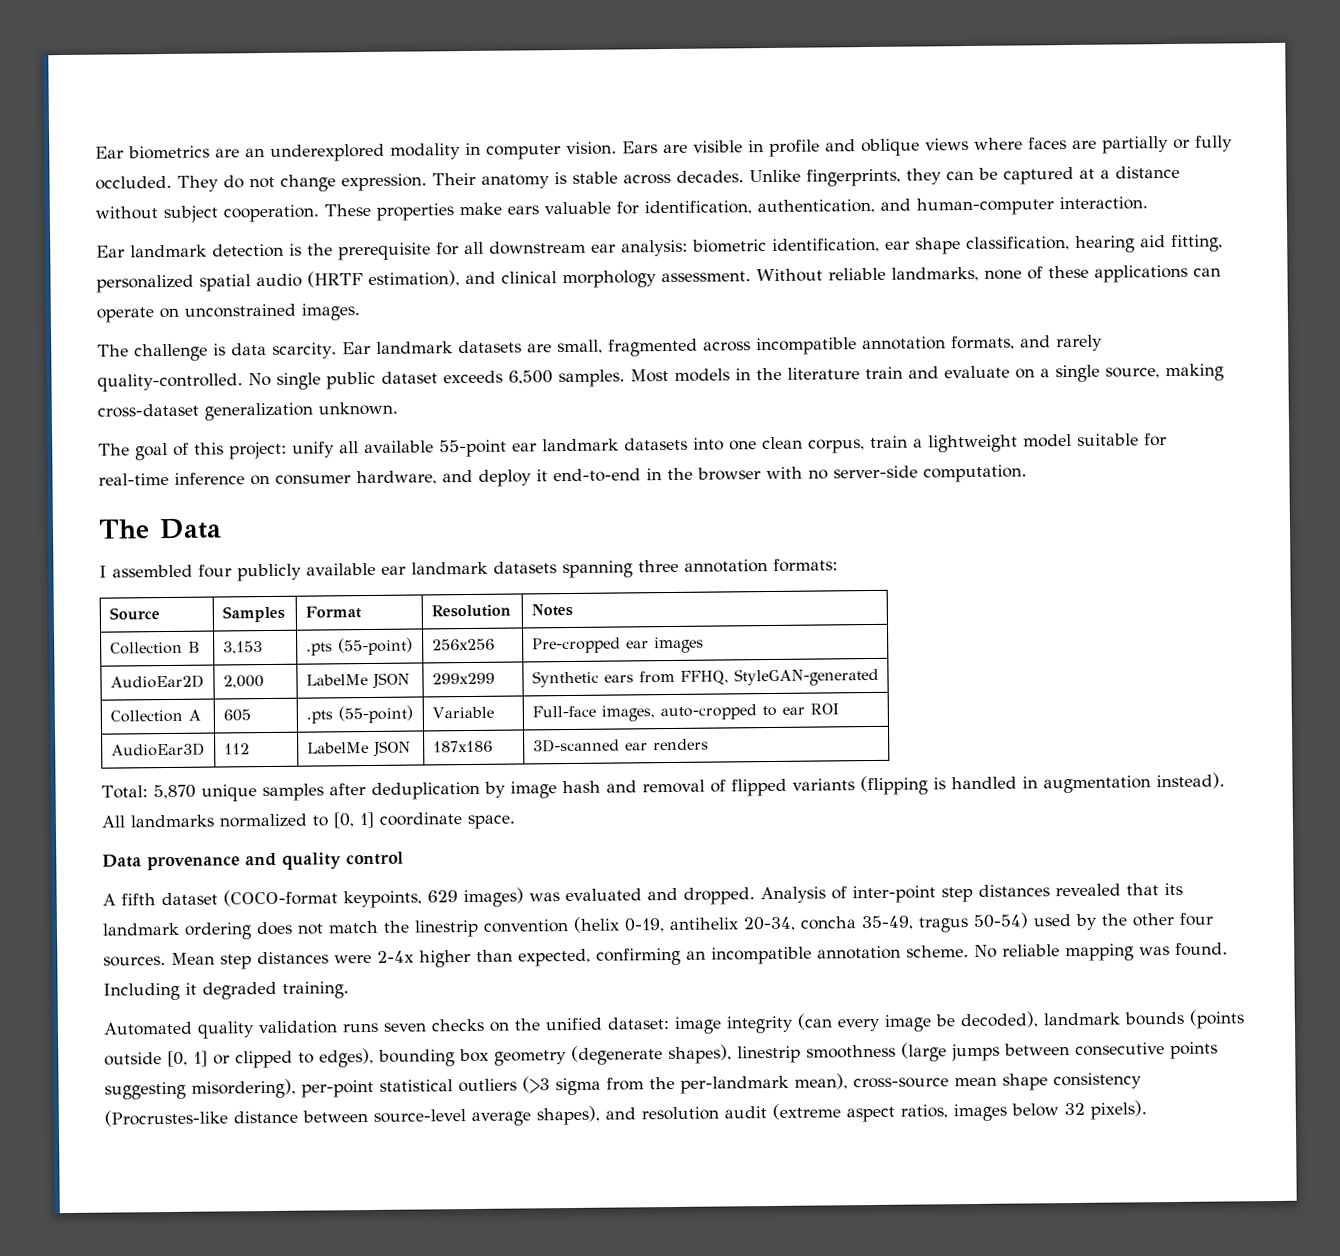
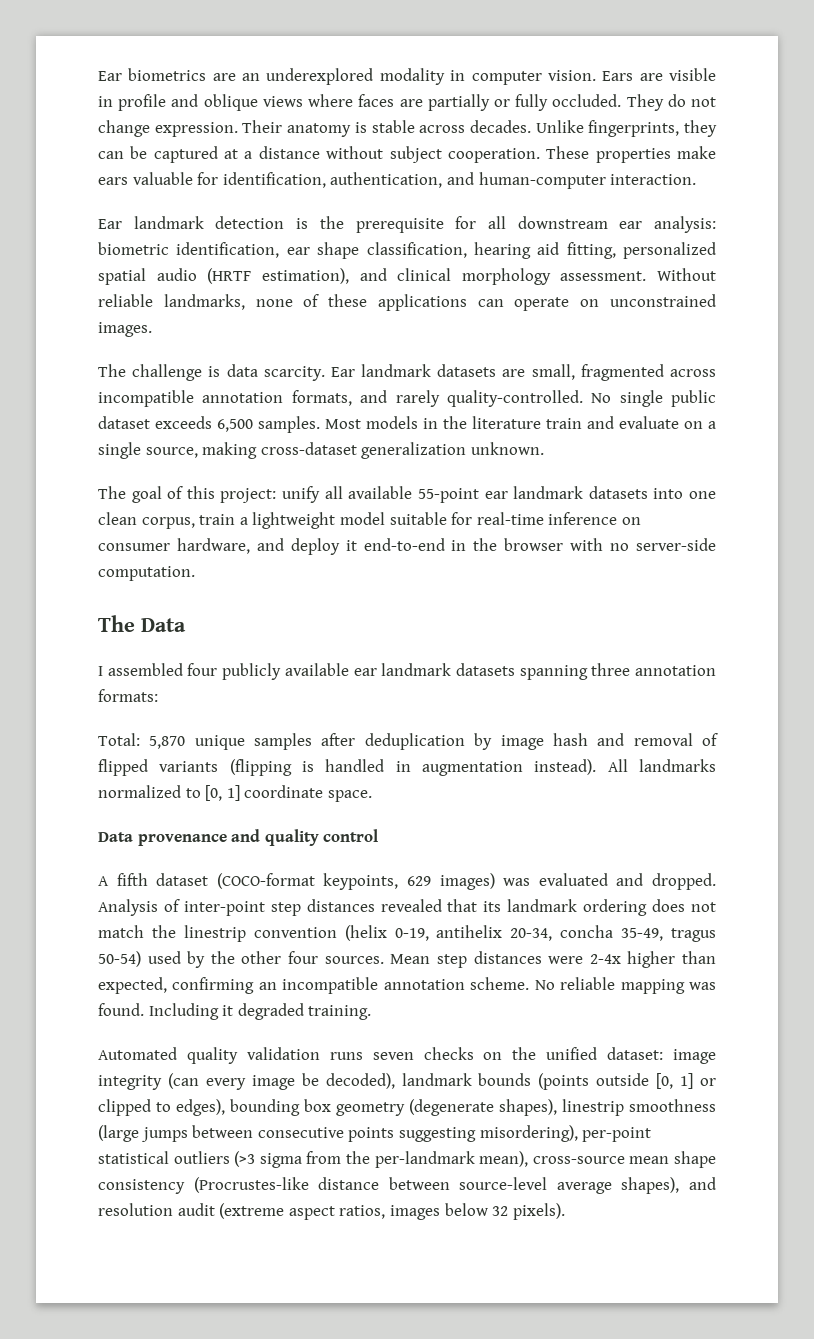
[108,607,160,621] [221,605,285,623] [304,606,362,619] [430,604,511,618] [530,603,573,617] [109,641,200,655] [222,641,263,655] [305,637,413,656] [431,638,495,651] [531,636,704,654] [109,674,204,689] [222,675,264,689] [305,672,410,689] [431,672,495,685] [531,667,879,688] [109,709,201,723] [222,709,251,722] [305,705,413,724] [431,706,494,719] [531,703,839,722] [110,742,205,757] [223,743,250,755] [306,740,411,757] [432,740,493,753] [532,738,709,753] // Source | Samples | Format | Resolution | Notes // Collection B | 3,153 | .pts (55-point) | 256x256 | Pre-cropped ear images // AudioEar2D | 2,000 | LabelMe JSON | 299x299 | Synthetic ears from FFHQ, StyleGAN-generated // Collection A | 605 | .pts (55-point) | Variable | Full-face images, auto-cropped to ear ROI // AudioEar3D | 112 | LabelMe JSON | 187x186 | 3D-scanned ear renders -> (158, 695) none

